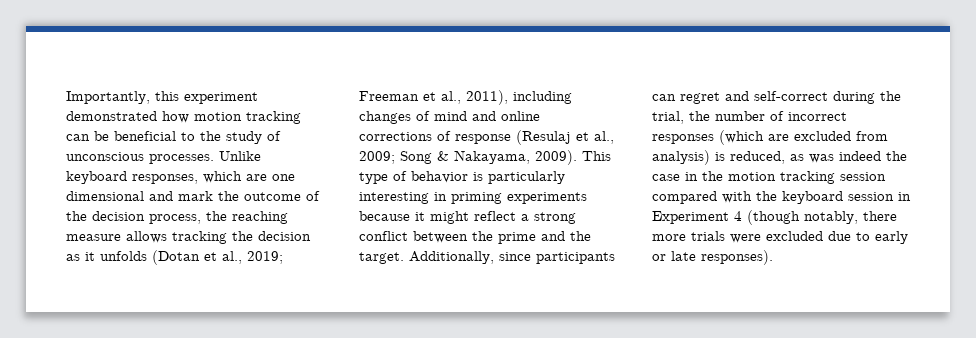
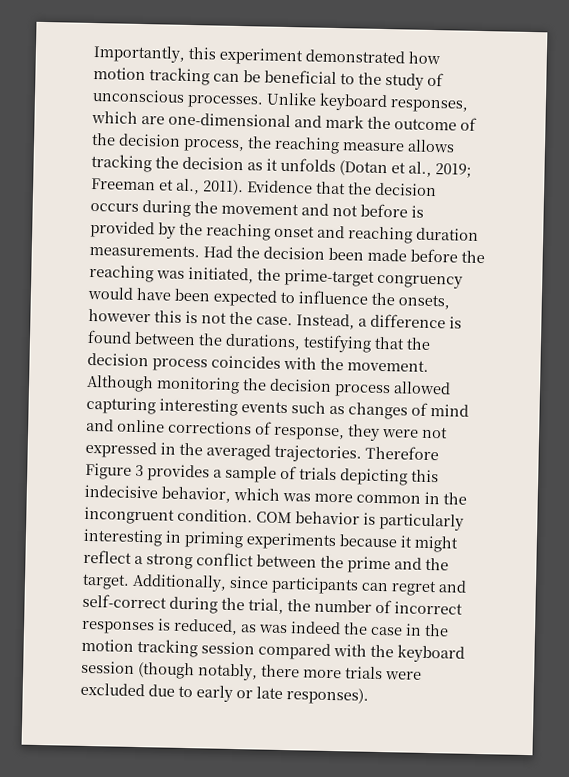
[272,174,295,181] [66,191,144,201] one dimensional -> [168,112,291,128] one-dimensional
[466,90,572,105] 2011), including -> [202,179,437,197] [90,200,424,218] [90,220,479,244] [89,243,485,264] [89,264,463,289] [87,286,450,310] [88,308,462,330] [87,329,431,353] [87,352,429,372] [86,374,451,398] [86,396,345,417] 2011). Evidence that the decision occurs during the movement and not before is provided by the reaching onset and reaching duration measurements. Had the decision been made before the reaching was initiated, the prime-target congruency would have been expected to influence the onsets, however this is not the case. Instead, a difference is found between the durations, testifying that the decision process coincides with the movement. Although monitoring the decision process allowed capturing interesting events such as
[455,130,614,145] [359,150,611,165] [359,171,407,184] response (Resulaj et al., 2009; Song & Nakayama, 2009). This type of -> [273,424,448,441] [85,440,439,463] [85,462,439,486] [84,484,467,505] [84,506,292,525] response, they were not expressed in the averaged trajectories. Therefore Figure 3 provides a sample of trials depicting this indecisive behavior, which was more common in the incongruent condition. COM
[719,130,888,145] [652,150,710,165] (which are excluded from analysis) -> (155, 627) none
[898,192,911,201] [652,211,742,224] in Experiment 4 -> (135, 667) none

